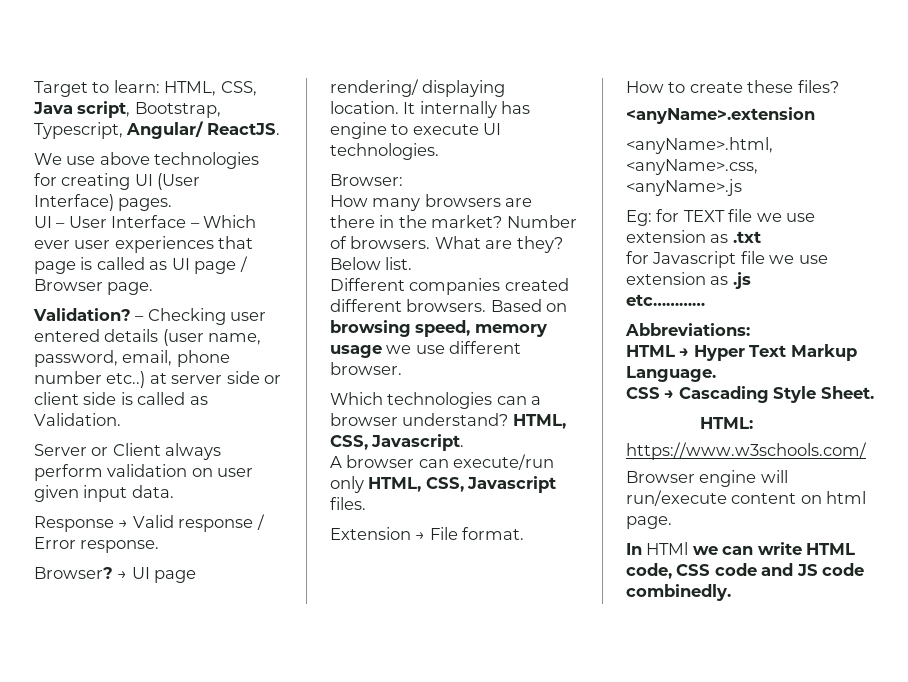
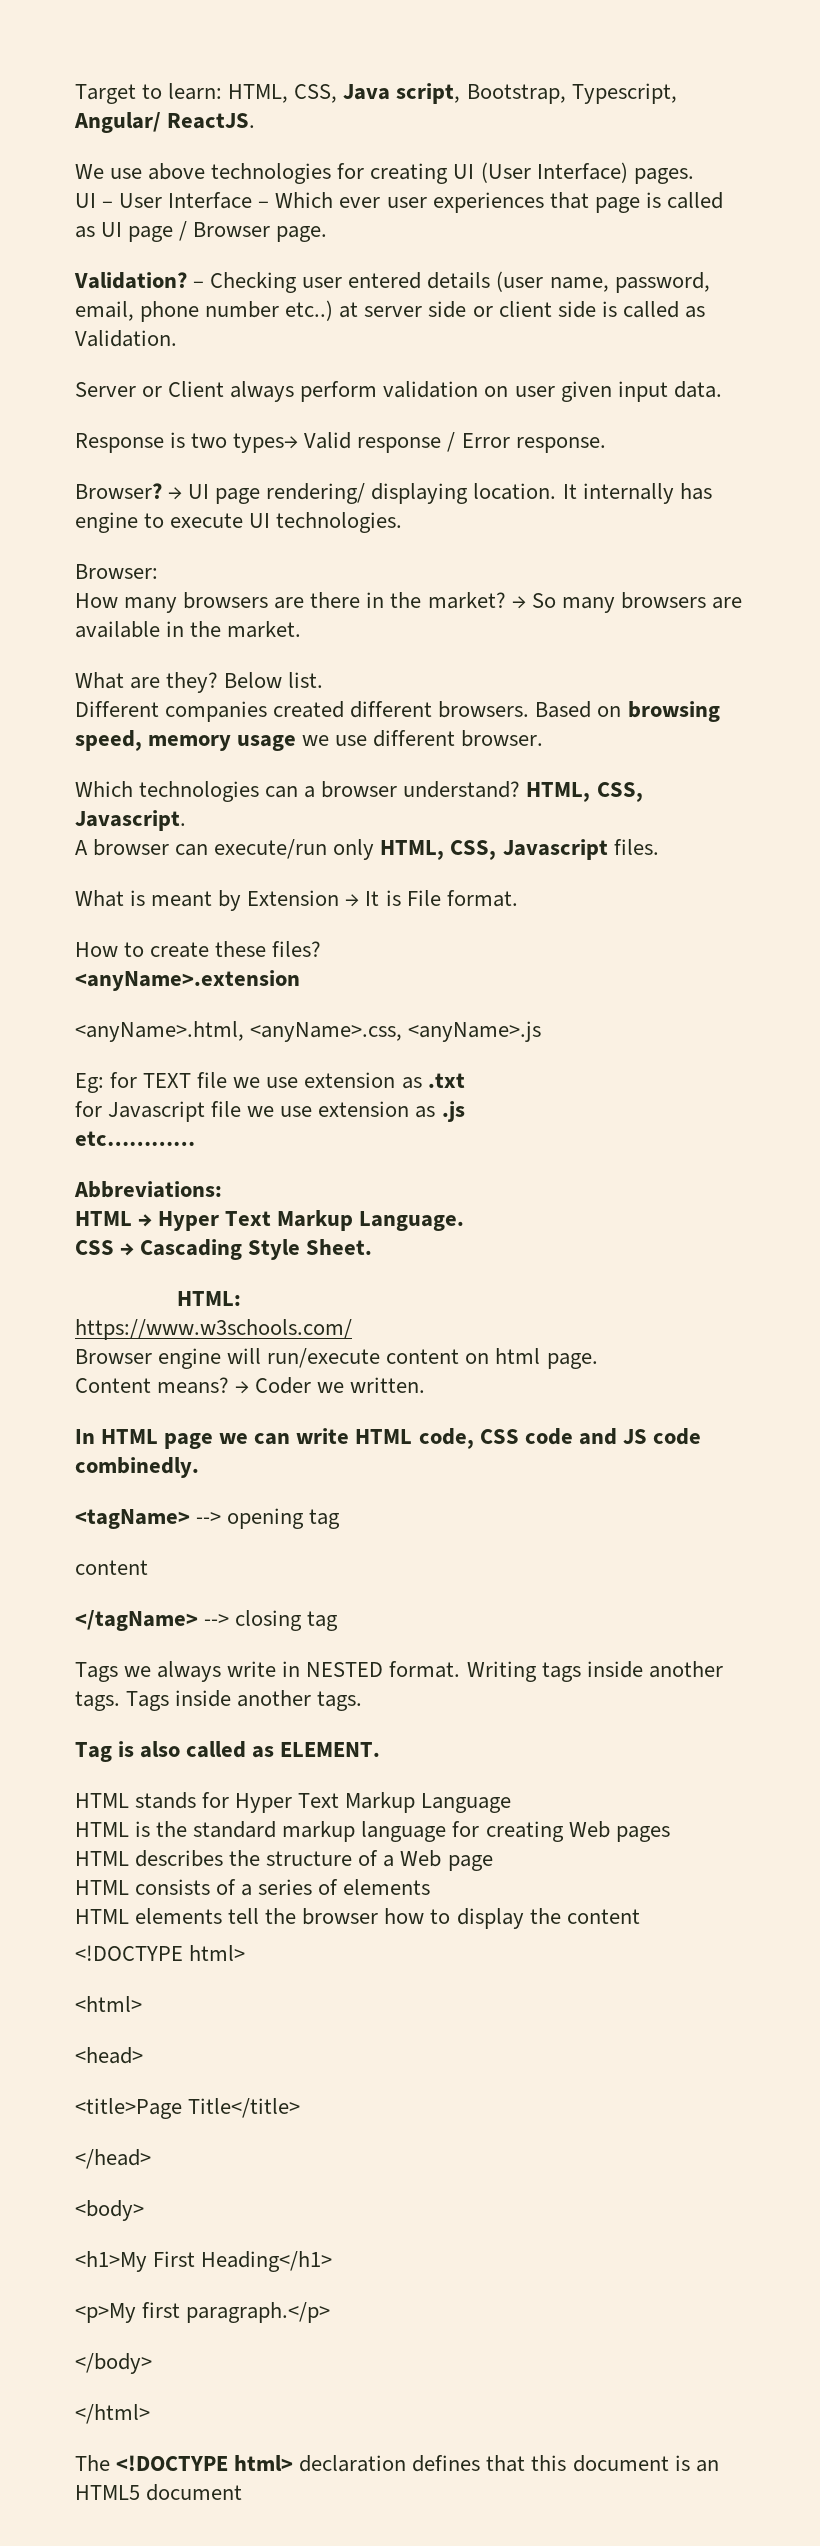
[118,520,129,528] → -> [170,432,299,453] is two types→
[506,215,577,228] [330,236,431,249] Number of browsers. -> [511,592,742,613] [75,621,302,638] → So many browsers are available in the market. //
[330,527,426,540] Extension → -> [75,890,401,911] What is meant by Extension → It is
(672, 522) none -> [75,1377,426,1394] // Content means? → Coder we written.
[646,542,689,555] HTMl -> [101,1429,214,1449] HTML page
(731, 592) none -> [75,1508,341,1529] [75,1560,148,1575] [75,1610,339,1631] [75,1661,723,1682] [75,1690,363,1711] [75,1741,381,1762] [75,1792,512,1813] [75,1821,670,1842] [75,1850,493,1871] [75,1879,431,1896] [75,1908,640,1929] [75,1945,246,1961] [75,1996,142,2012] [75,2047,143,2064] [75,2098,301,2119] [75,2149,151,2169] [75,2200,144,2221] [75,2251,333,2272] [75,2302,331,2323] [75,2353,152,2374] [75,2404,150,2424] [75,2455,719,2472] [75,2484,243,2501] // <tagName> --> opening tag // content // </tagName> --> closing tag // Tags we always write in NESTED format. Writing tags inside another tags. Tags inside another tags. // Tag is also called as ELEMENT. // HTML stands for Hyper Text Markup Language // HTML is the standard markup language for creating Web pages // HTML describes the structure of a Web page // HTML consists of a series of elements // HTML elements tell the browser how to display the content // <!DOCTYPE html> // <html> // <head> // <title>Page Title</title> // </head> // <body> // <h1>My First Heading</h1> // <p>My first paragraph.</p> // </body> // </html> // The <!DOCTYPE html> declaration defines that this document is an HTML5 document

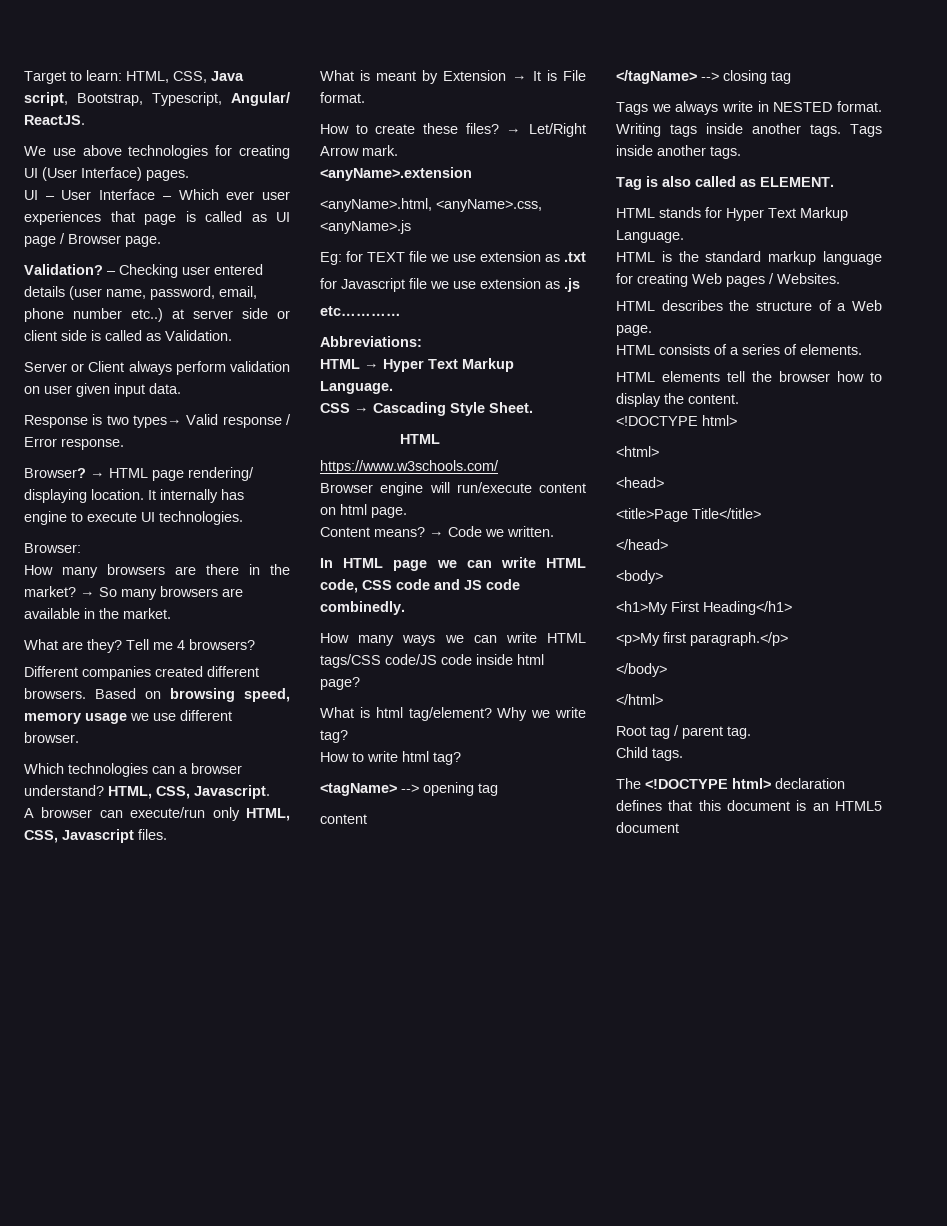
[188,484,210,499] UI -> [109,468,148,478] HTML
[224,672,324,688] Below list. -> [126,639,255,650] Tell me 4 browsers?
(322, 949) none -> [506,123,586,137] [320,145,398,156] → Let/Right Arrow mark.
[176,1291,241,1306] HTML: -> [399,434,440,444] HTML
[255,1377,312,1394] Coder -> [448,526,482,537] Code
(199, 1467) none -> [320,632,586,646] [320,654,544,668] [320,677,360,690] [320,707,586,721] [320,730,348,743] [320,751,461,765] // How many ways we can write HTML tags/CSS code/JS code inside html page? // What is html tag/element? Why we write tag? // How to write html tag?
[421,1793,512,1813] Language -> [616,230,684,243] Language.
(670, 1834) none -> [769,273,840,284] / Websites.
[447,1855,493,1871] page -> [616,325,652,336] page.
[343,1879,431,1895] elements -> [800,344,862,355] elements.
[566,1909,640,1924] content -> [688,394,739,404] content.
(150, 2414) none -> [616,725,751,739] [616,747,683,761] // Root tag / parent tag. // Child tags.

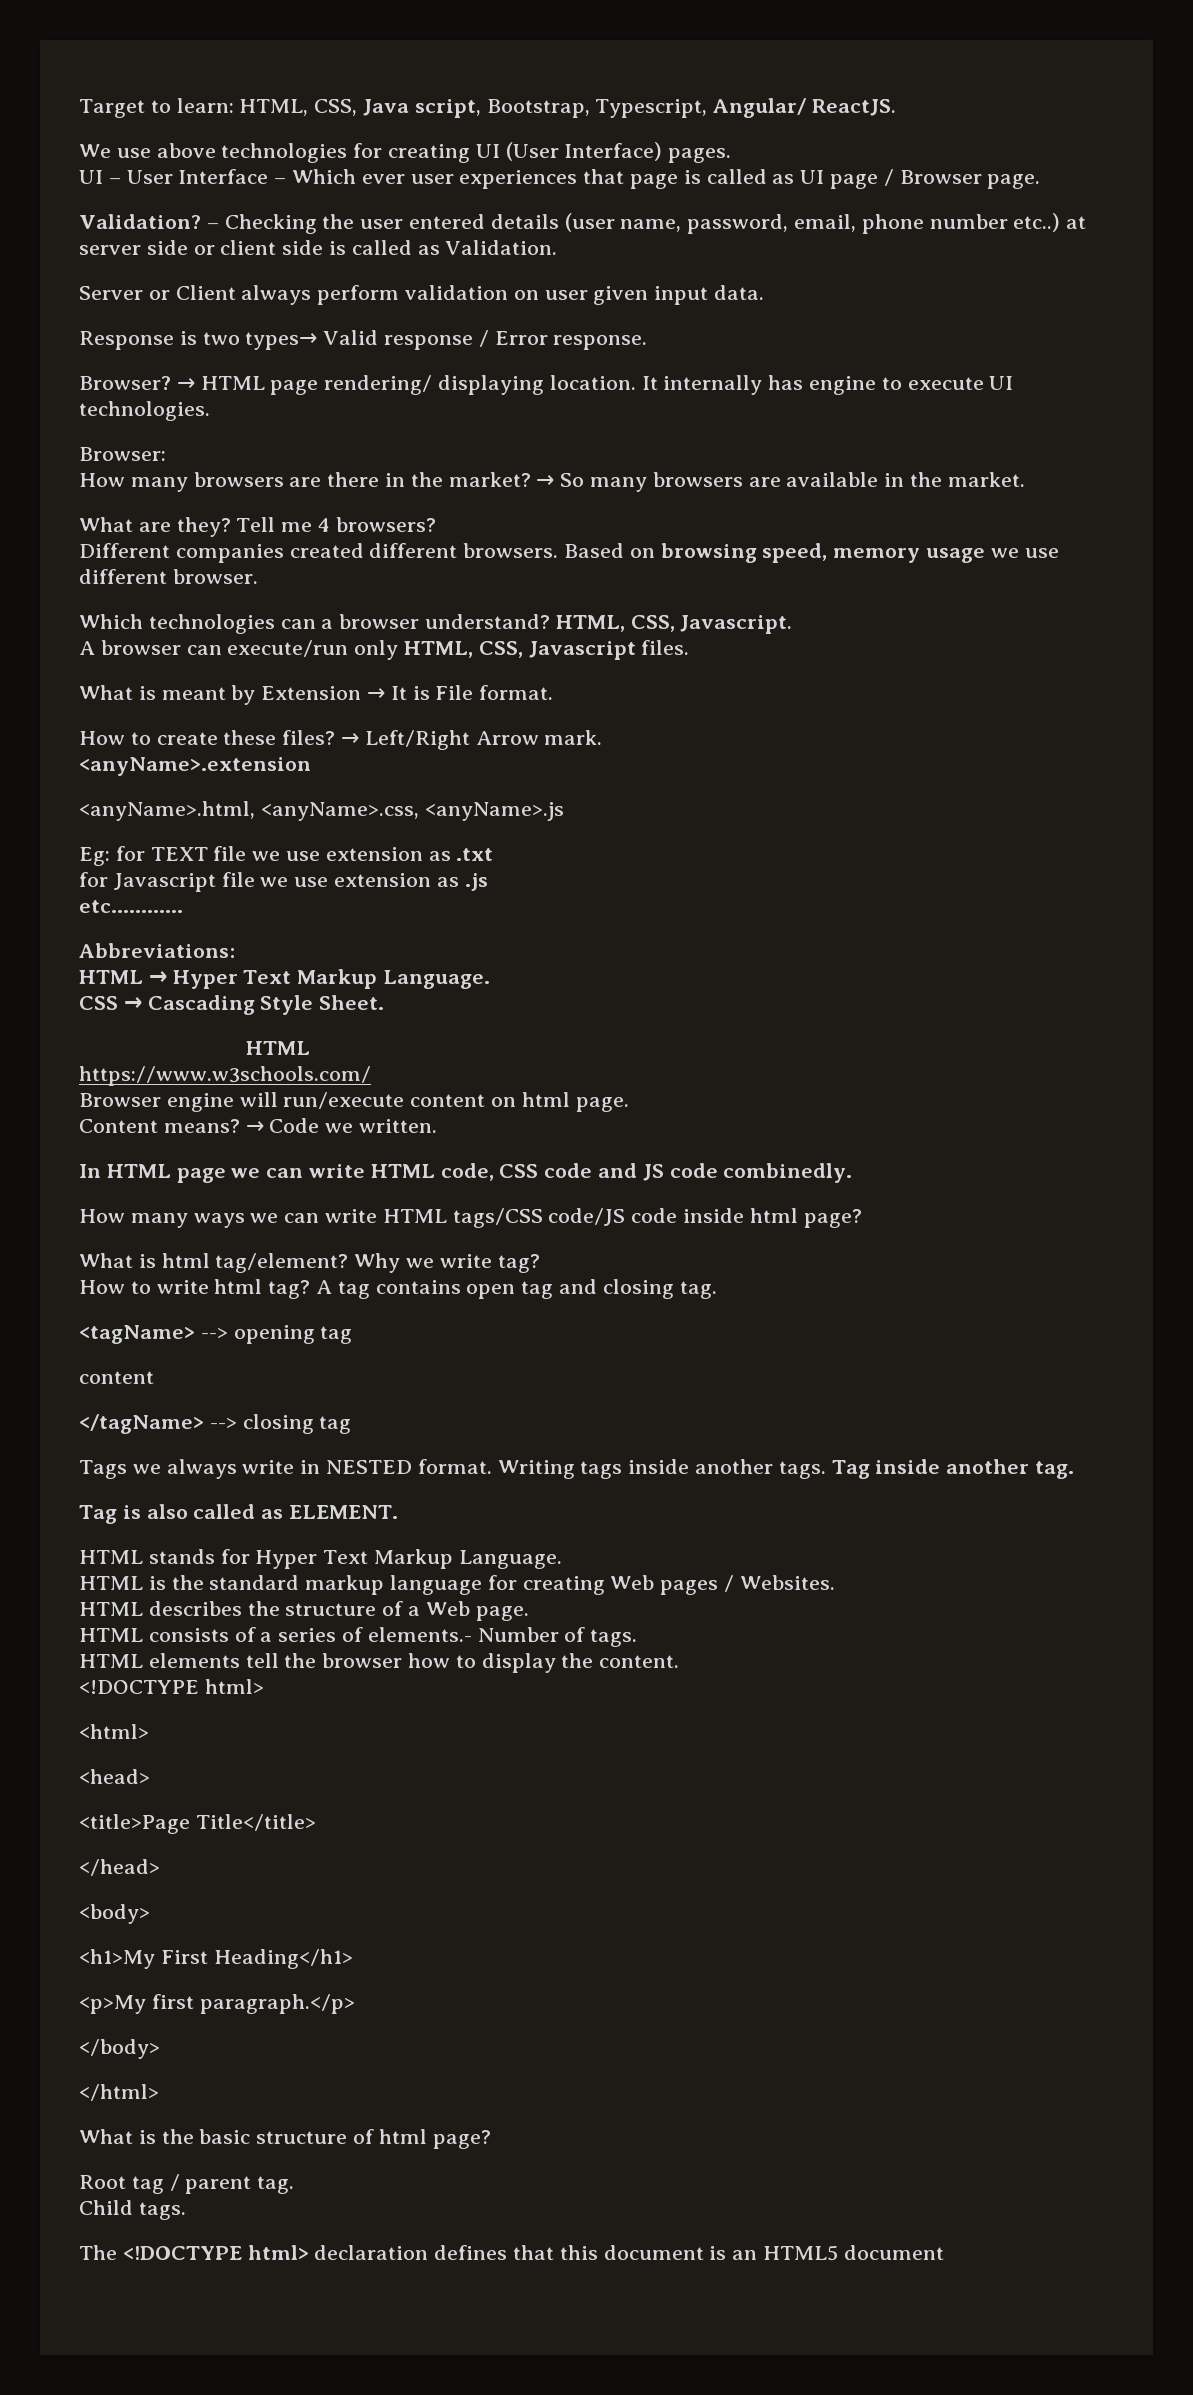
(178, 271) none -> [322,214,355,229] the
[529,123,586,137] Let/Right -> [364,730,470,750] Left/Right
(461, 758) none -> [316,1279,717,1299] A tag contains open tag and closing tag.
[850,124,882,137] [616,145,741,159] Tags inside another tags. -> [831,1459,1075,1479] Tag inside another tag.
[800,344,862,355] elements. -> [367,1627,638,1647] elements.- Number of tags.
(663, 699) none -> [79,2129,491,2149] // What is the basic structure of html page?

